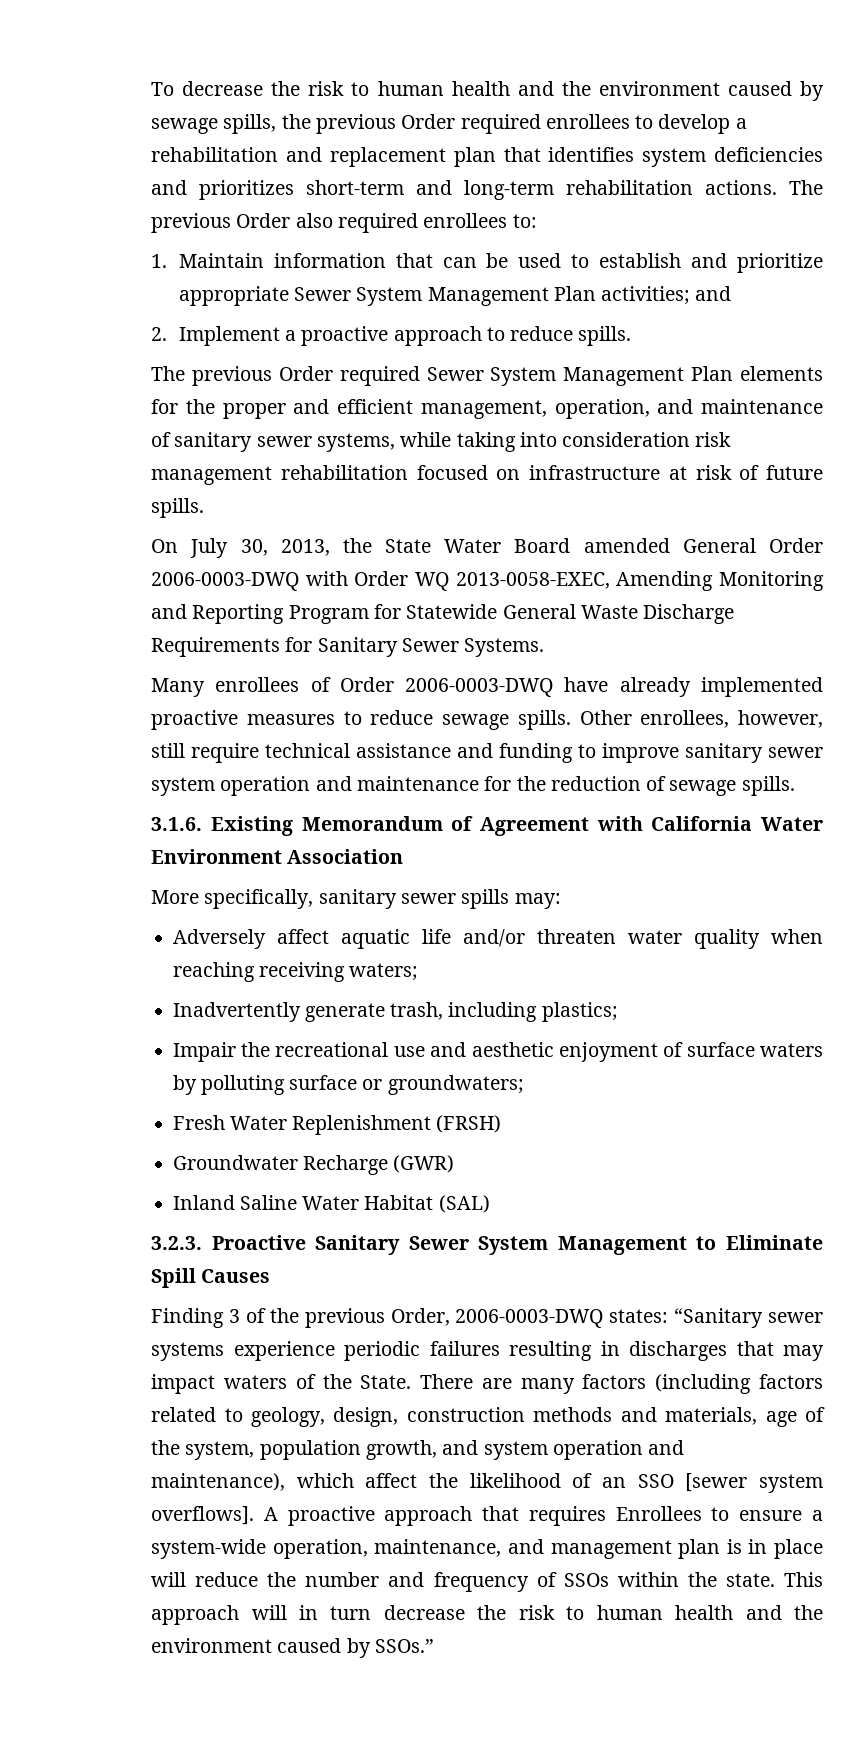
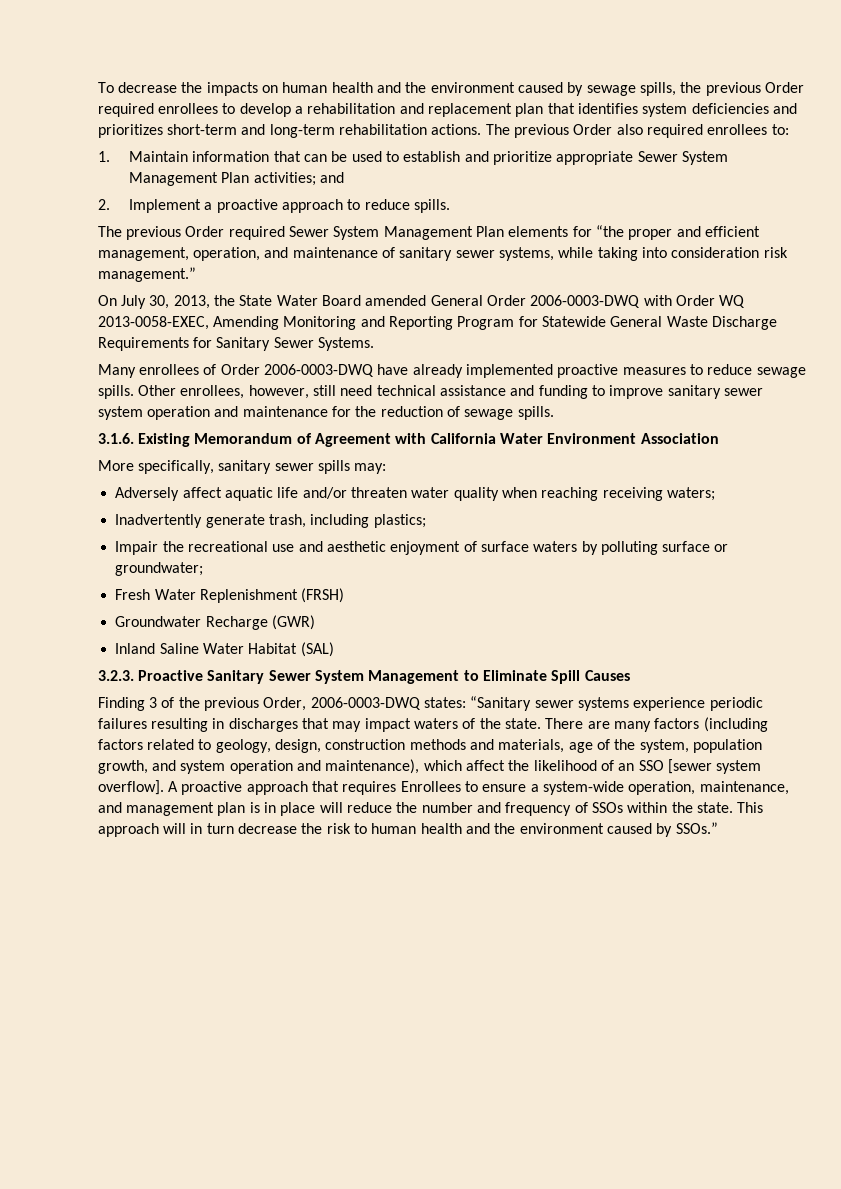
[308,81,370,96] risk to -> [206,82,278,96] impacts on
[185,399,215,414] the -> [595,225,624,237] “the
[151,465,823,485] [151,498,205,518] management rehabilitation focused on infrastructure at risk of future spills. -> [97,267,196,282] management.”
[191,743,260,763] require -> [340,385,373,396] need
[387,1075,524,1095] groundwaters; -> [115,562,204,576] groundwater;
[360,1375,412,1389] State. -> [504,718,541,729] state.
[151,1506,255,1525] overflows]. -> [97,780,164,795] overflow].

